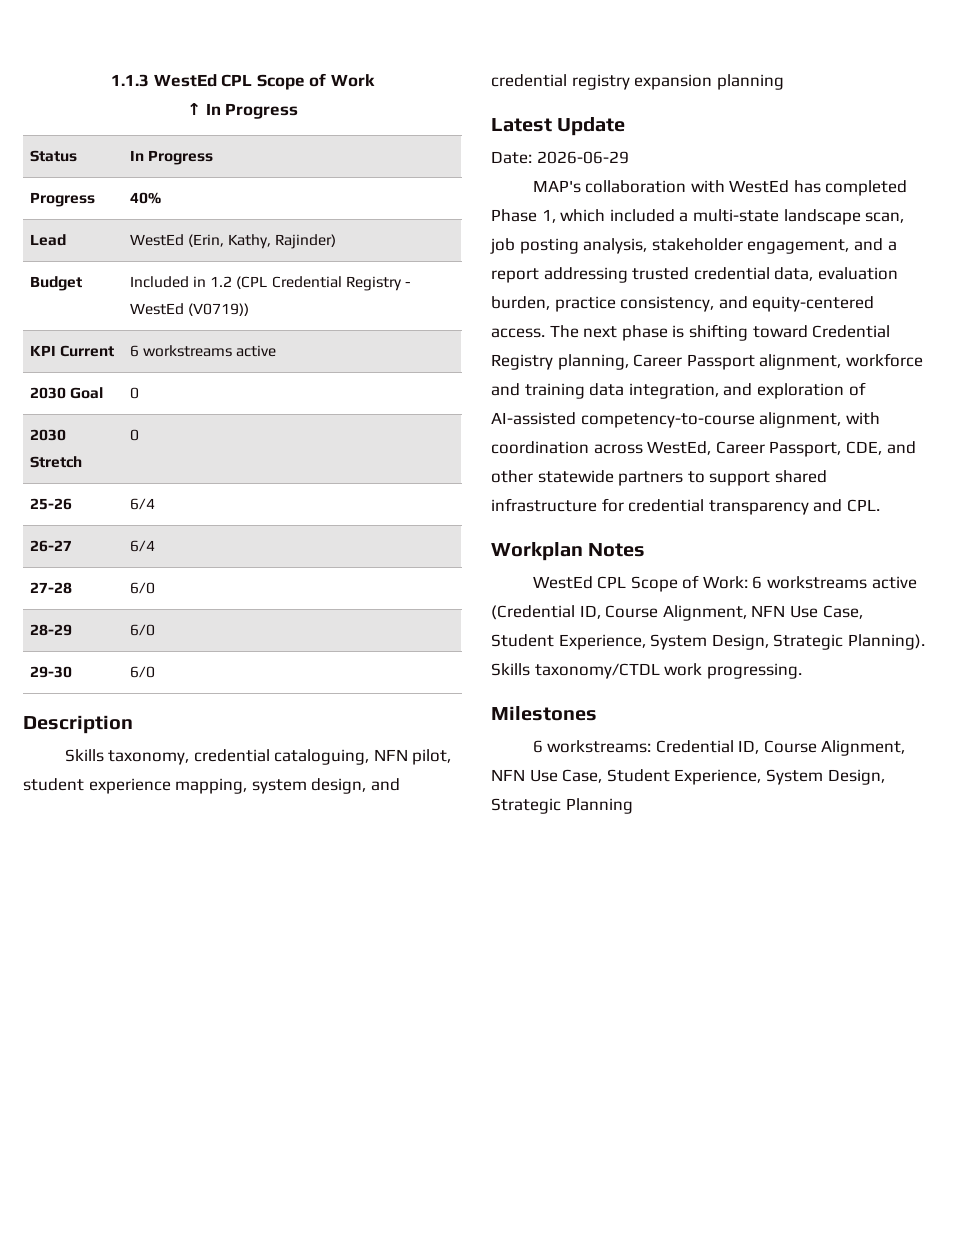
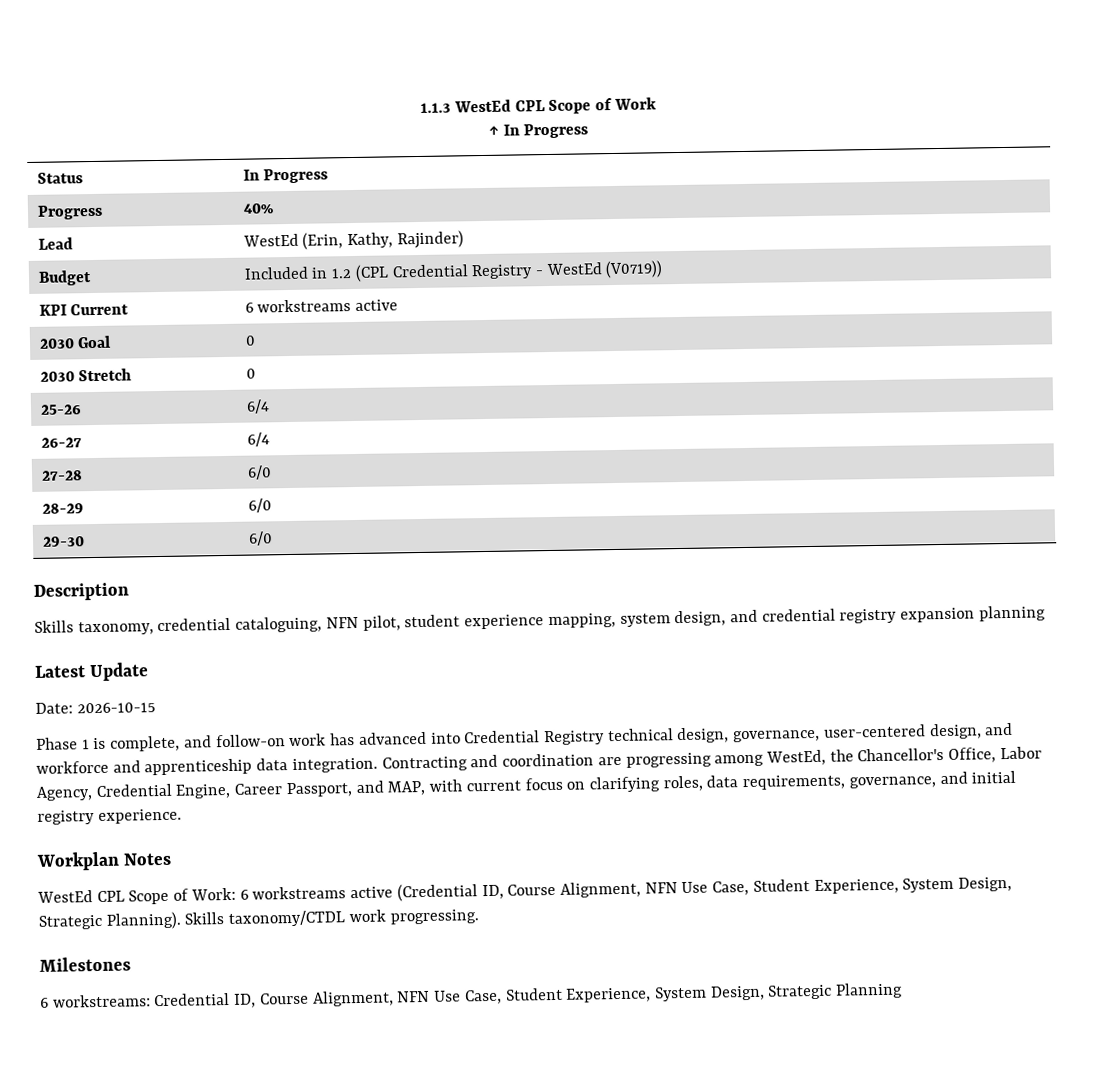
[536,151,629,164] [532,180,908,196] [491,209,905,225] [490,238,897,254] [491,267,898,283] [491,296,875,312] [491,324,891,341] [491,353,923,370] [491,382,866,399] [491,412,880,428] [491,441,916,457] [491,470,827,486] [491,498,880,515] 2026-06-29 // MAP's collaboration with WestEd has completed Phase 1, which included a multi-state landscape scan, job posting analysis, stakeholder engagement, and a report addressing trusted credential data, evaluation burden, practice consistency, and equity-centered access. The next phase is shifting toward Credential Registry planning, Career Passport alignment, workforce and training data integration, and exploration of AI-assisted competency-to-course alignment, with coordination across WestEd, Career Passport, CDE, and other statewide partners to support shared infrastructure for credential transparency and CPL. -> [76,702,156,714] [36,722,1014,752] [36,746,1042,776] [36,770,1017,801] [37,808,182,825] 2026-10-15 // Phase 1 is complete, and follow-on work has advanced into Credential Registry technical design, governance, user-centered design, and workforce and apprenticeship data integration. Contracting and coordination are progressing among WestEd, the Chancellor's Office, Labor Agency, Credential Engine, Career Passport, and MAP, with current focus on clarifying roles, data requirements, governance, and initial registry experience.

